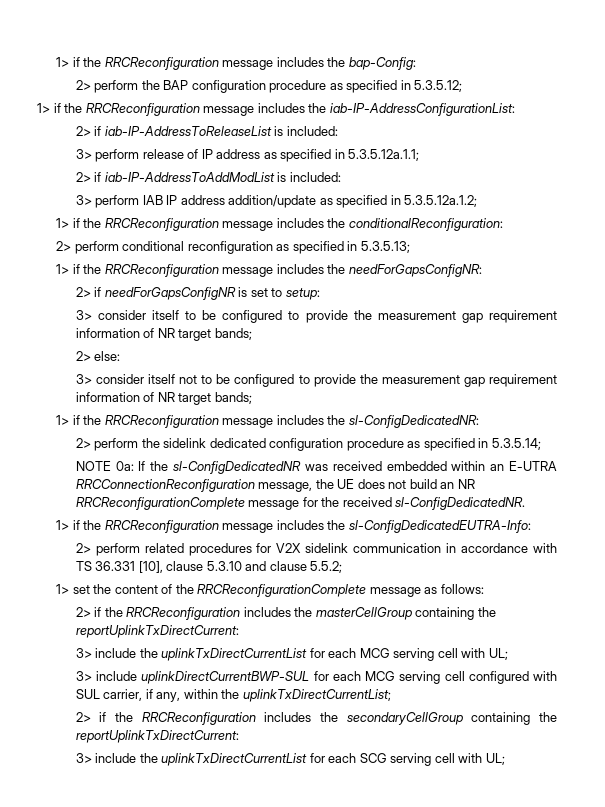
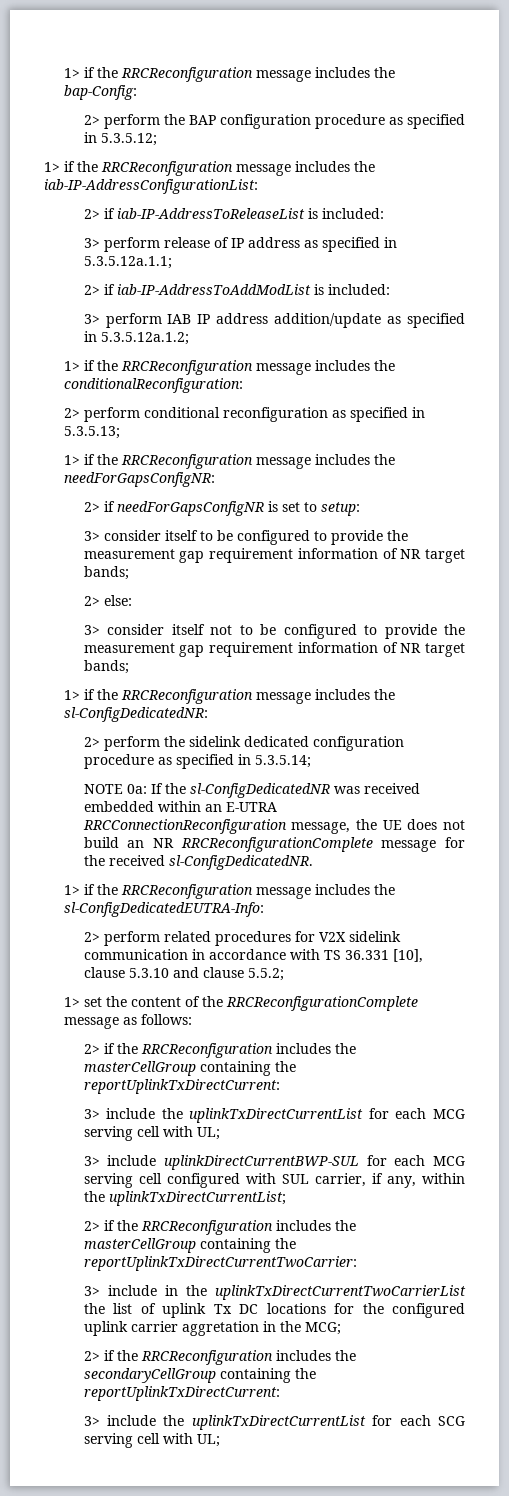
(391, 695) none -> [83,1220,356,1235] [83,1238,296,1253] [83,1256,357,1271] [83,1285,466,1300] [83,1303,465,1318] [83,1321,341,1336] // 2> if the RRCReconfiguration includes the masterCellGroup containing the reportUplinkTxDirectCurrentTwoCarrier: // 3> include in the uplinkTxDirectCurrentTwoCarrierList the list of uplink Tx DC locations for the configured uplink carrier aggretation in the MCG;

